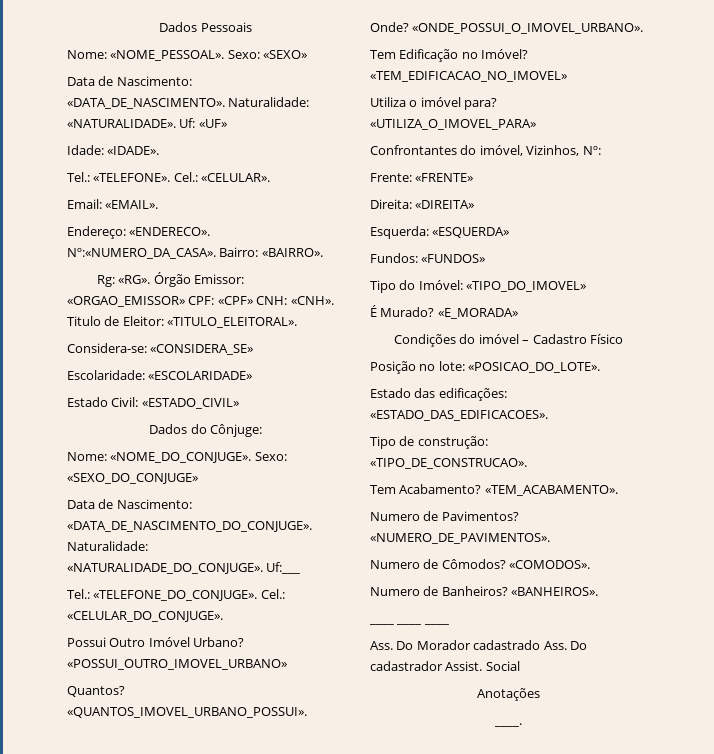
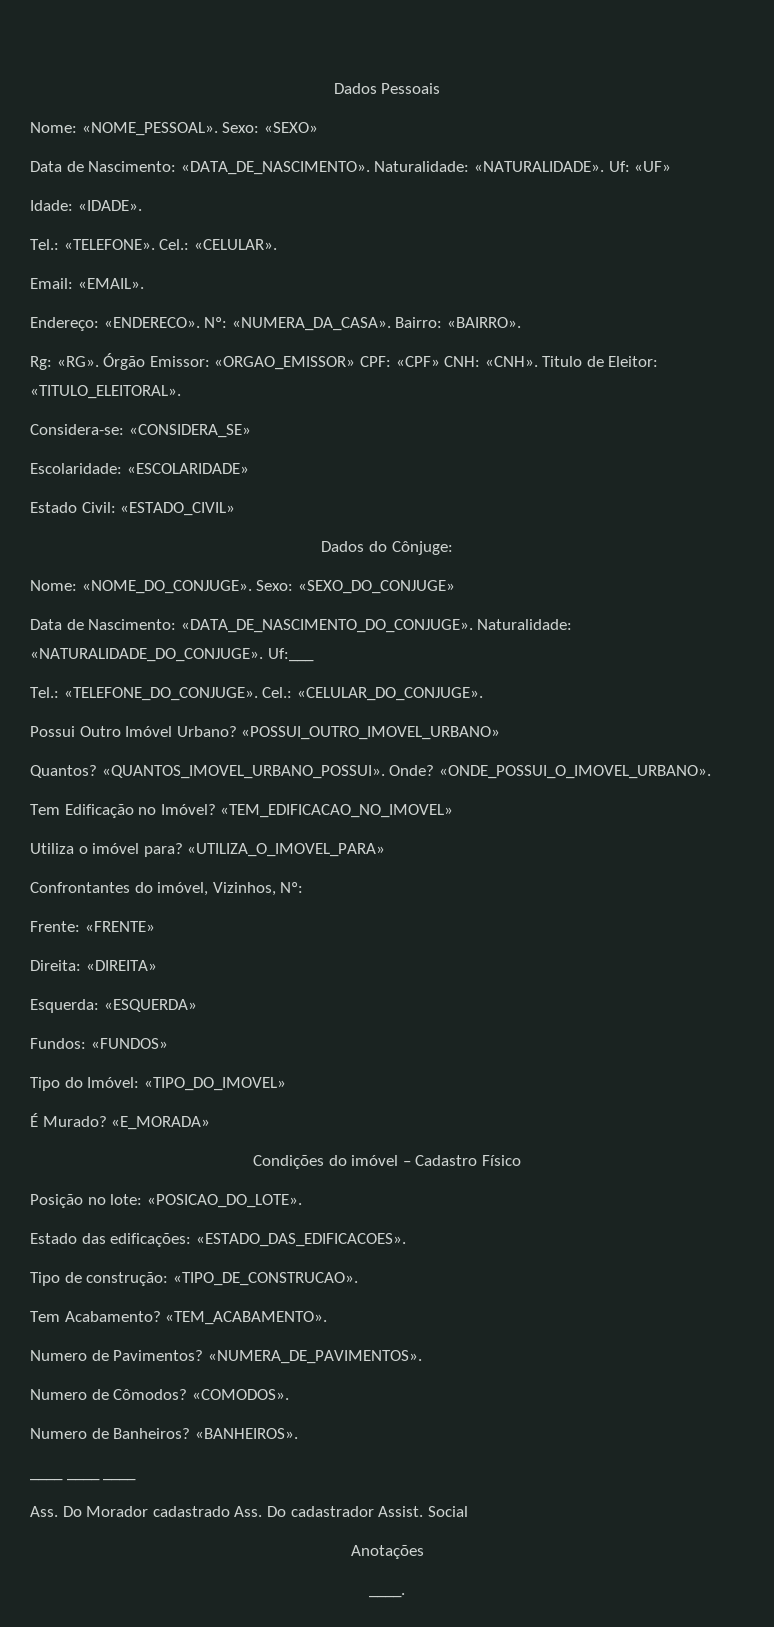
[67,248,216,259] Nº:«NUMERO_DA_CASA». -> [204,317,391,331] Nº: «NUMERA_DA_CASA».
[370,533,550,544] «NUMERO_DE_PAVIMENTOS». -> [207,1350,422,1364] «NUMERA_DE_PAVIMENTOS».

